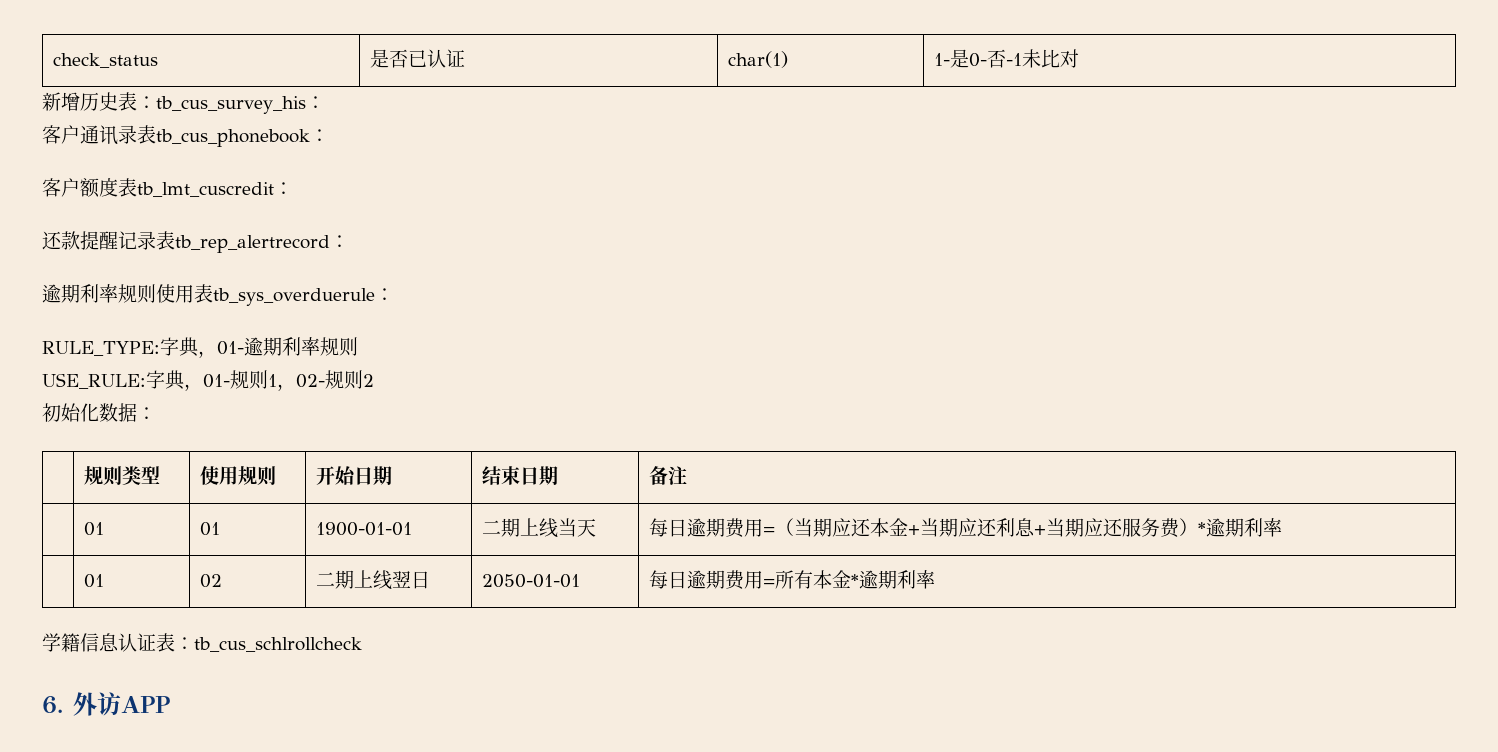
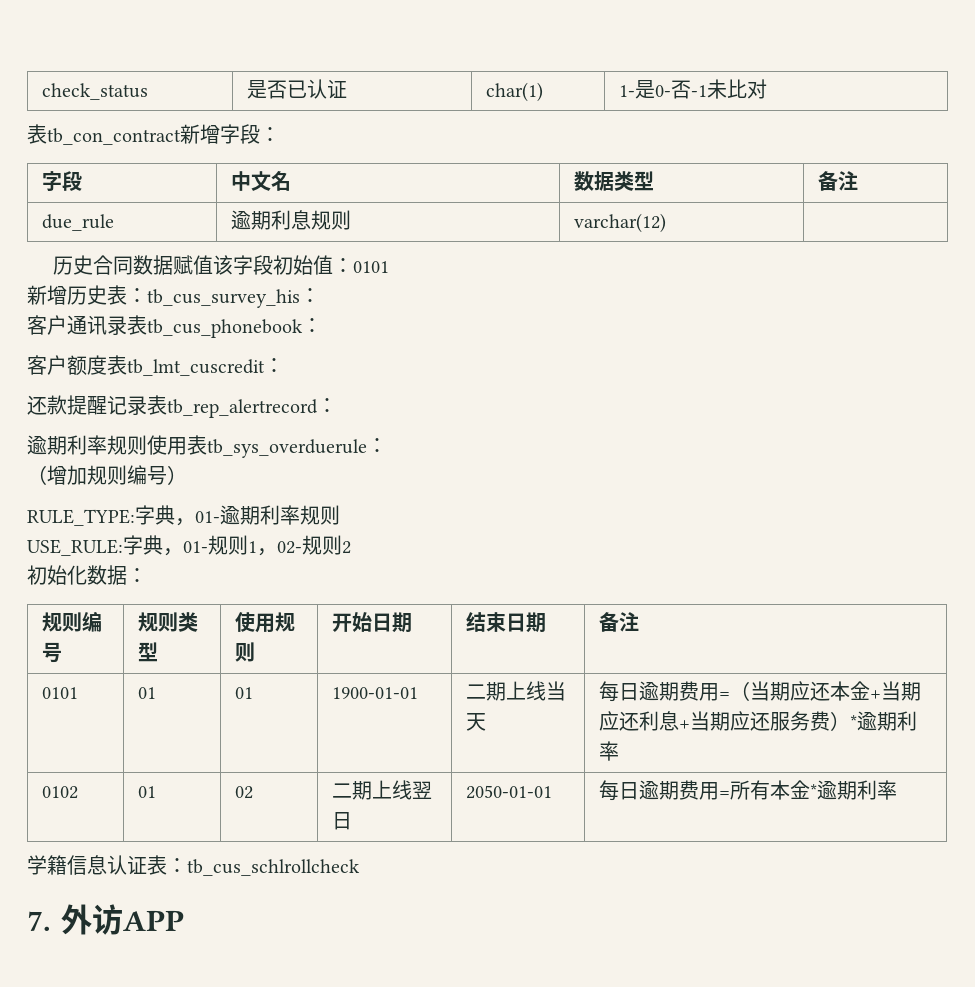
(1080, 58) none -> [27,124,280,145] [42,171,83,191] [231,171,292,191] [574,171,655,191] [818,171,859,191] [42,214,115,231] [231,210,352,230] [574,213,667,233] [53,255,390,275] // 表tb_con_contract新增字段： // 字段 | 中文名 | 数据类型 | 备注 // due_rule | 逾期利息规则 | varchar(12) | // 历史合同数据赋值该字段初始值：0101
(394, 294) none -> [27,465,187,485] // （增加规则编号）
(156, 413) none -> [42,611,103,632] [42,642,63,663] 规则编号
(688, 475) none -> [42,687,79,699] 0101
(1283, 527) none -> [42,786,79,799] 0102
[42,696,63,714] 6. -> [27,911,51,931] 7.

